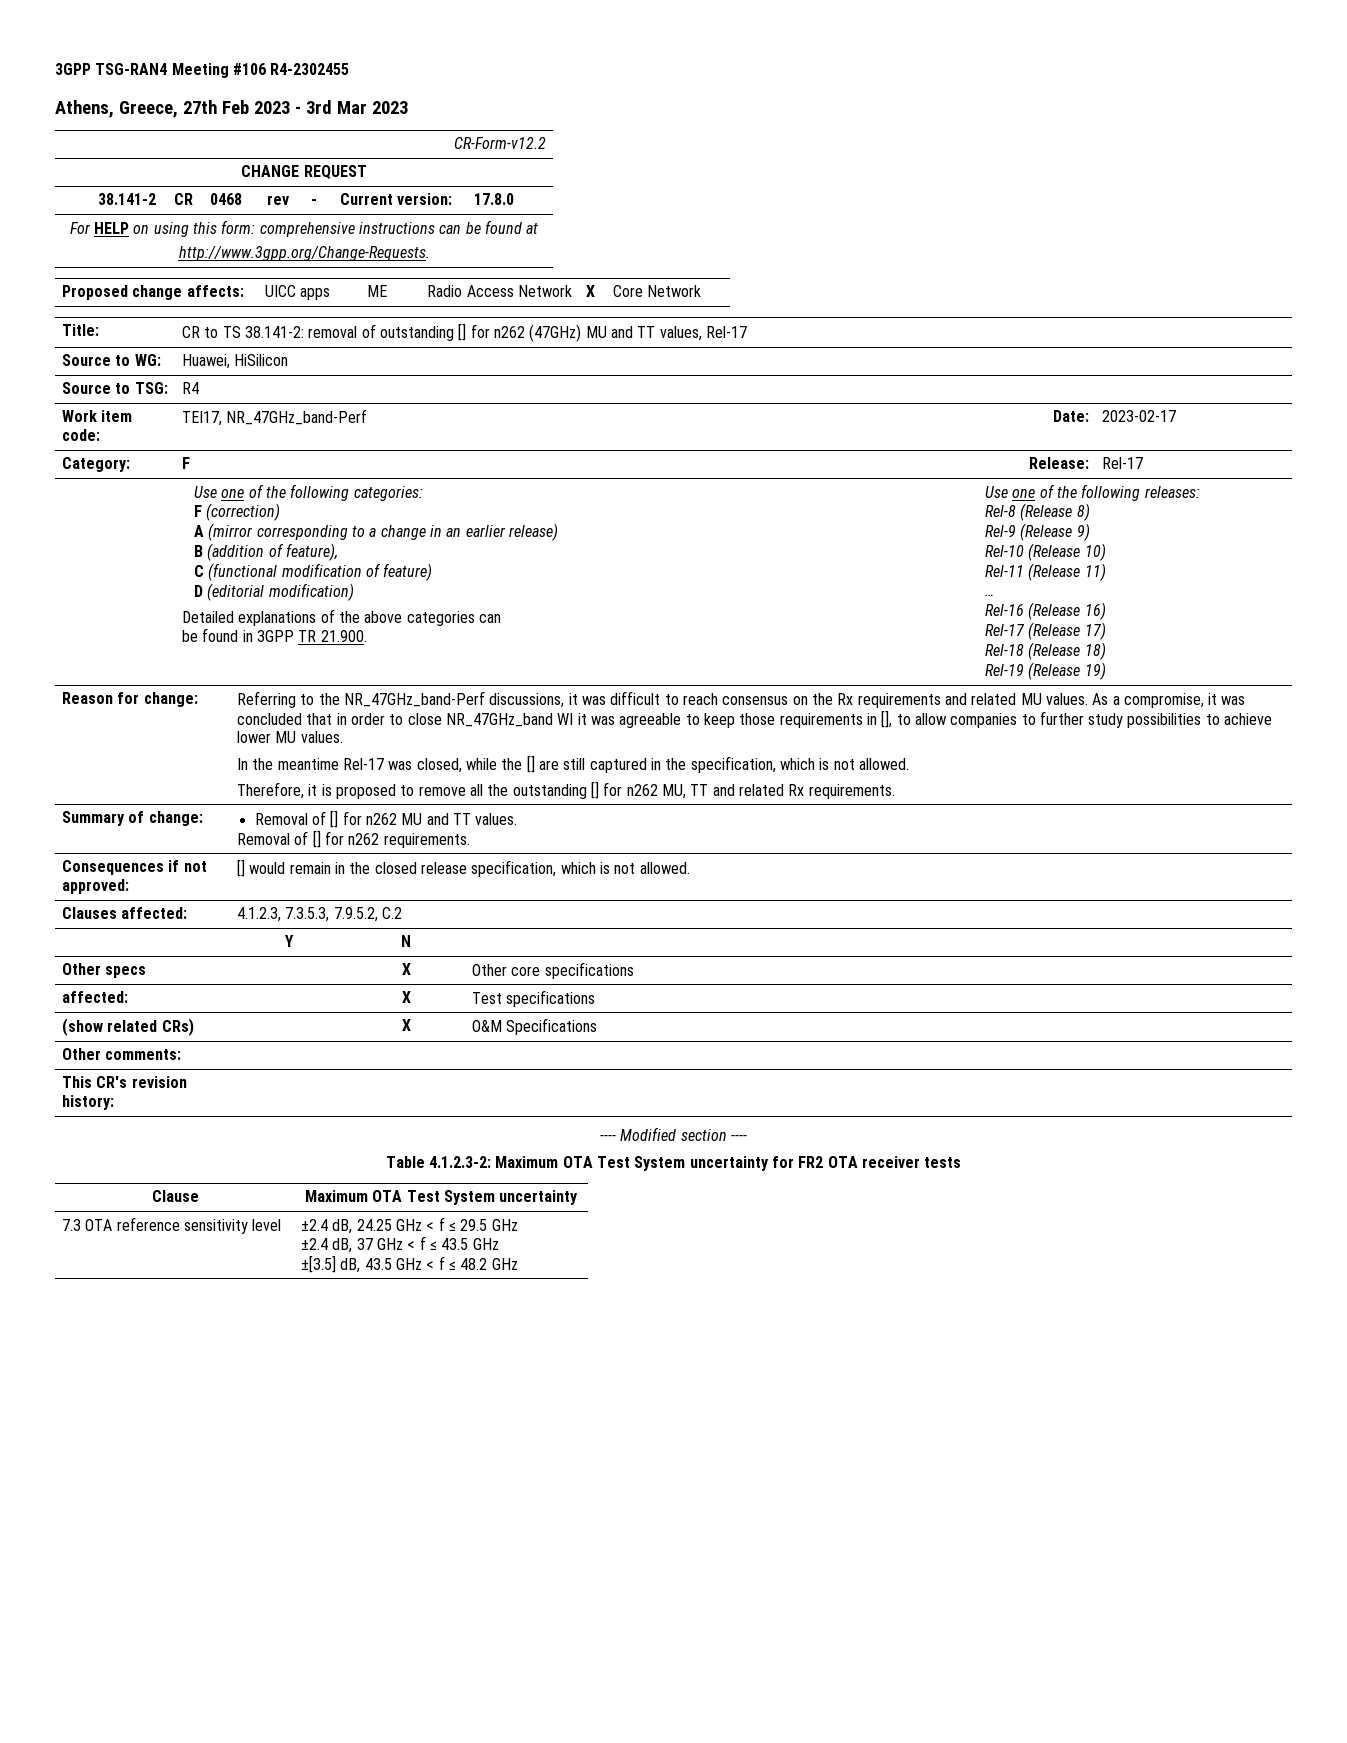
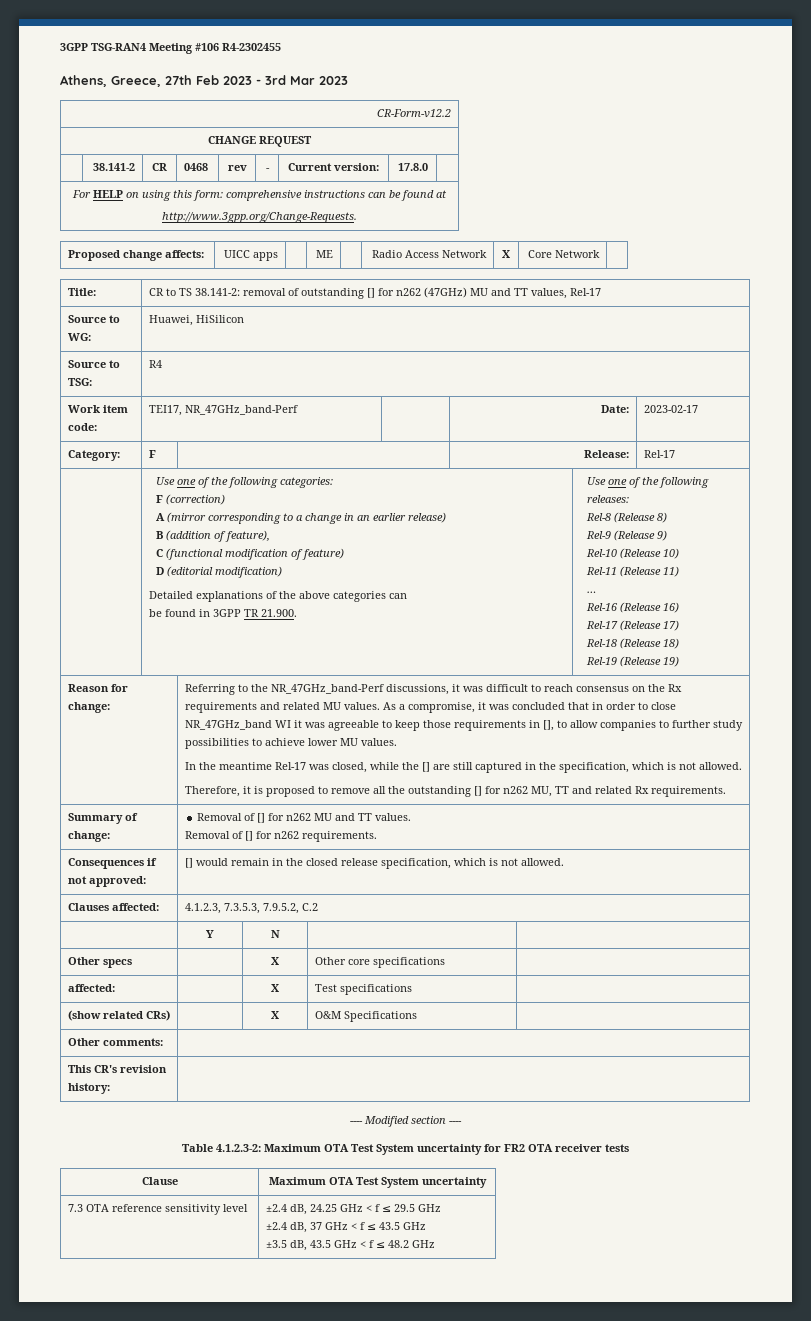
[301,1255,337,1273] ±[3.5] -> [265,1240,287,1248] ±3.5

